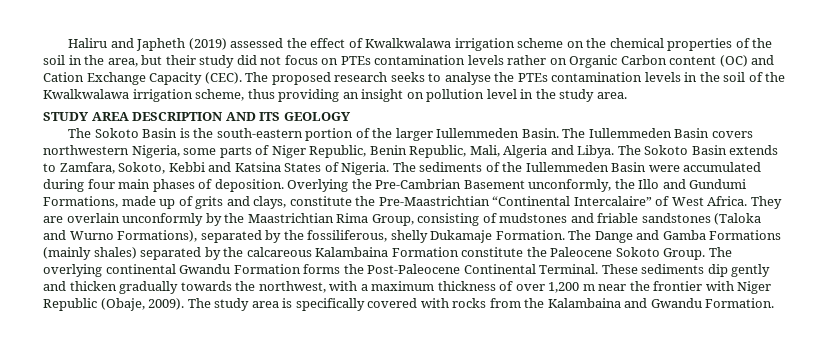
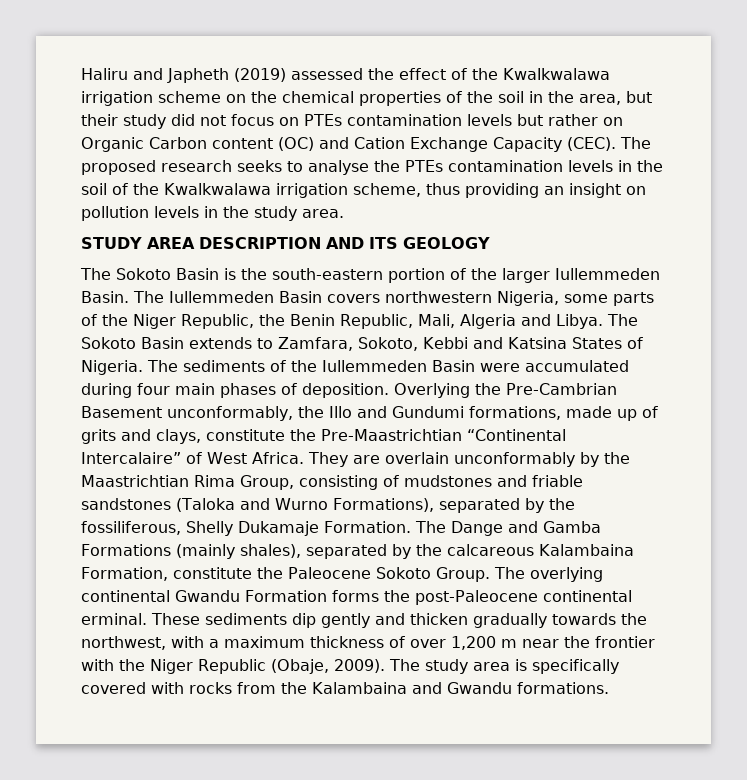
(363, 43) none -> [472,68,498,80] the
(504, 60) none -> [517,114,543,126] but
[486,89,517,99] level -> [154,206,199,218] levels
(270, 150) none -> [102,314,128,326] the
(367, 151) none -> [259,314,285,326] the
[528,179,612,192] unconformly, -> [167,406,293,421] unconformably,
[43,196,118,208] Formations, -> [469,406,561,420] formations,
[122,213,204,226] unconformly -> [453,452,575,467] unconformably
[390,230,428,243] shelly -> [186,521,233,536] Shelly
[93,247,137,259] shales) -> [240,544,301,558] shales),
[391,247,459,257] Formation -> [81,567,168,581] Formation,
[367,264,599,274] Post-Paleocene Continental Terminal. -> [415,590,632,605] [81,613,147,625] post-Paleocene continental erminal.
(734, 286) none -> [119,659,145,671] the
[705,298,775,308] Formation. -> [517,682,609,694] formations.

